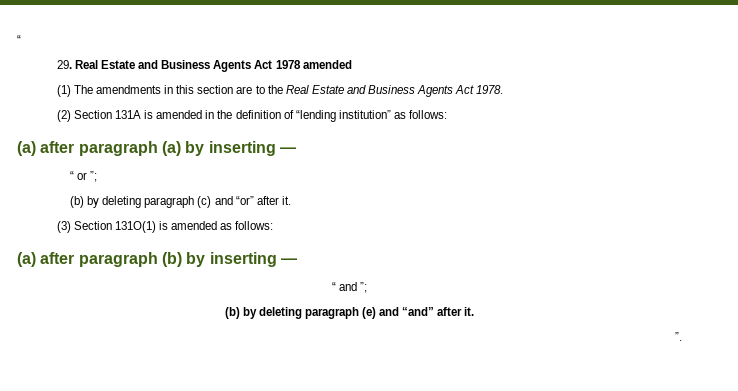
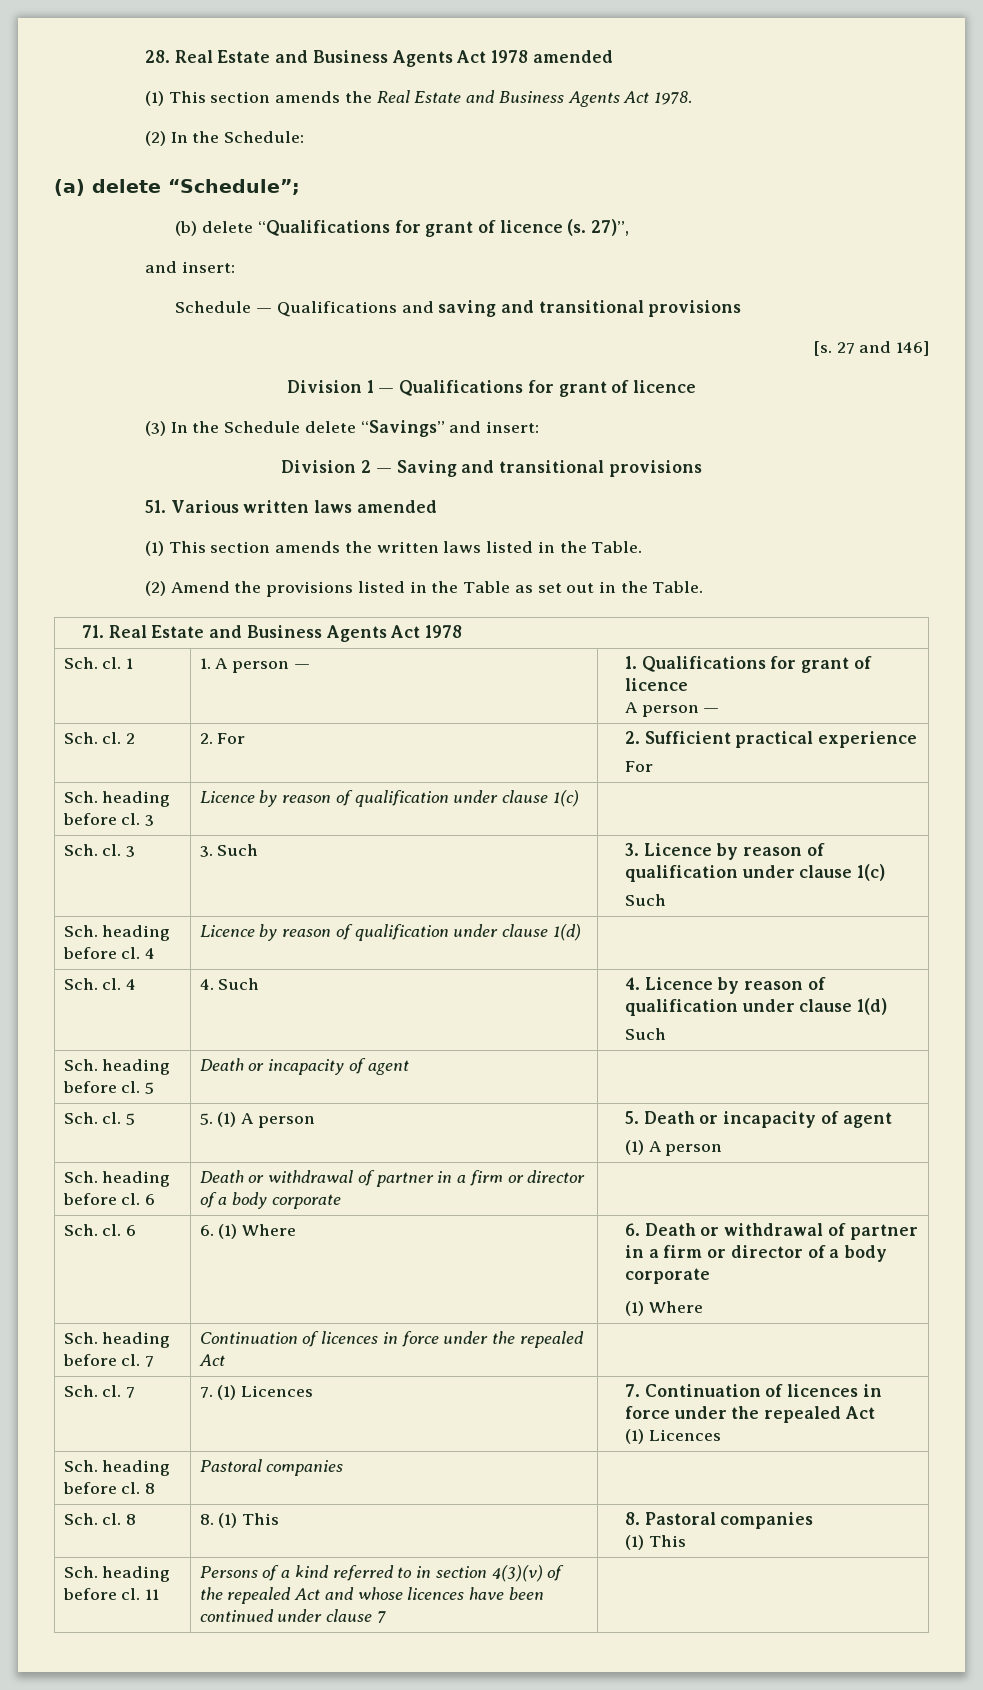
[17,35,21,44] [56,60,72,69] “ // 29. -> [144,50,170,63] 28.
[73,85,265,94] The amendments in this section are to -> [168,91,341,103] This section amends
[73,110,448,122] [17,141,296,156] [70,171,98,182] [70,196,291,208] [56,221,274,233] [17,252,297,267] [331,282,368,293] [224,307,475,319] [675,332,682,341] Section 131A is amended in the definition of “lending institution” as follows: // (a) after paragraph (a) by inserting — // “ or ”; // (b) by deleting paragraph (c) and “or” after it. // (3) Section 131O(1) is amended as follows: // (a) after paragraph (b) by inserting — // “ and ”; // (b) by deleting paragraph (e) and “and” after it. // ”. -> [170,131,305,143] [54,179,300,196] [175,219,630,237] [144,261,235,273] [175,300,742,317] [813,341,930,356] [286,380,697,397] [144,420,540,437] [281,460,702,477] [144,500,437,513] [144,541,643,556] [144,581,704,597] [81,625,462,642] [63,657,134,669] [199,658,310,673] [624,656,872,673] [624,678,688,691] [624,702,720,717] [63,732,136,744] [199,733,246,744] [624,731,918,748] [624,761,653,772] [63,791,171,807] [62,813,155,826] [199,790,579,807] [63,844,136,857] [199,844,259,857] [624,843,825,860] [624,864,886,882] [624,894,666,906] [63,925,171,941] [62,947,156,959] [199,924,581,941] [63,978,137,990] [199,978,260,990] [624,977,826,994] [624,998,888,1016] [624,1028,666,1040] [63,1059,171,1075] [62,1081,155,1094] [199,1058,409,1075] [63,1112,136,1125] [199,1112,315,1128] [624,1111,892,1128] [624,1140,723,1156] [63,1171,171,1187] [62,1193,156,1205] [199,1170,586,1187] [199,1192,341,1209] [63,1224,137,1236] [199,1224,297,1239] [624,1223,918,1240] [624,1245,887,1262] [624,1268,710,1284] [624,1301,703,1316] [63,1332,171,1348] [62,1354,155,1367] [199,1331,584,1348] [198,1354,225,1366] [63,1385,136,1398] [199,1385,314,1400] [624,1384,882,1397] [624,1406,875,1423] [624,1429,721,1444] [63,1460,171,1476] [62,1482,156,1494] [199,1459,344,1476] [63,1513,137,1525] [199,1513,280,1528] [624,1512,814,1529] [624,1535,686,1550] [63,1566,171,1582] [62,1588,160,1600] [199,1565,565,1582] [199,1587,544,1604] [199,1609,386,1623] In the Schedule: // (a) delete “Schedule”; // (b) delete “Qualifications for grant of licence (s. 27)”, // and insert: // Schedule — Qualifications and saving and transitional provisions // [s. 27 and 146] // Division 1 — Qualifications for grant of licence // (3) In the Schedule delete “Savings” and insert: // Division 2 — Saving and transitional provisions // 51. Various written laws amended // (1) This section amends the written laws listed in the Table. // (2) Amend the provisions listed in the Table as set out in the Table. // 71. Real Estate and Business Agents Act 1978 // Sch. cl. 1 | 1. A person — | 1. Qualifications for grant of licence // A person — // Sch. cl. 2 | 2. For | 2. Sufficient practical experience // For // Sch. heading before cl. 3 | Licence by reason of qualification under clause 1(c) | // Sch. cl. 3 | 3. Such | 3. Licence by reason of qualification under clause 1(c) // Such // Sch. heading before cl. 4 | Licence by reason of qualification under clause 1(d) | // Sch. cl. 4 | 4. Such | 4. Licence by reason of qualification under clause 1(d) // Such // Sch. heading before cl. 5 | Death or incapacity of agent | // Sch. cl. 5 | 5. (1) A person | 5. Death or incapacity of agent // (1) A person // Sch. heading before cl. 6 | Death or withdrawal of partner in a firm or director of a body corporate | // Sch. cl. 6 | 6. (1) Where | 6. Death or withdrawal of partner in a firm or director of a body corporate // (1) Where // Sch. heading before cl. 7 | Continuation of licences in force under the repealed Act | // Sch. cl. 7 | 7. (1) Licences | 7. Continuation of licences in force under the repealed Act // (1) Licences // Sch. heading before cl. 8 | Pastoral companies | // Sch. cl. 8 | 8. (1) This | 8. Pastoral companies // (1) This // Sch. heading before cl. 11 | Persons of a kind referred to in section 4(3)(v) of the repealed Act and whose licences have been continued under clause 7 |

